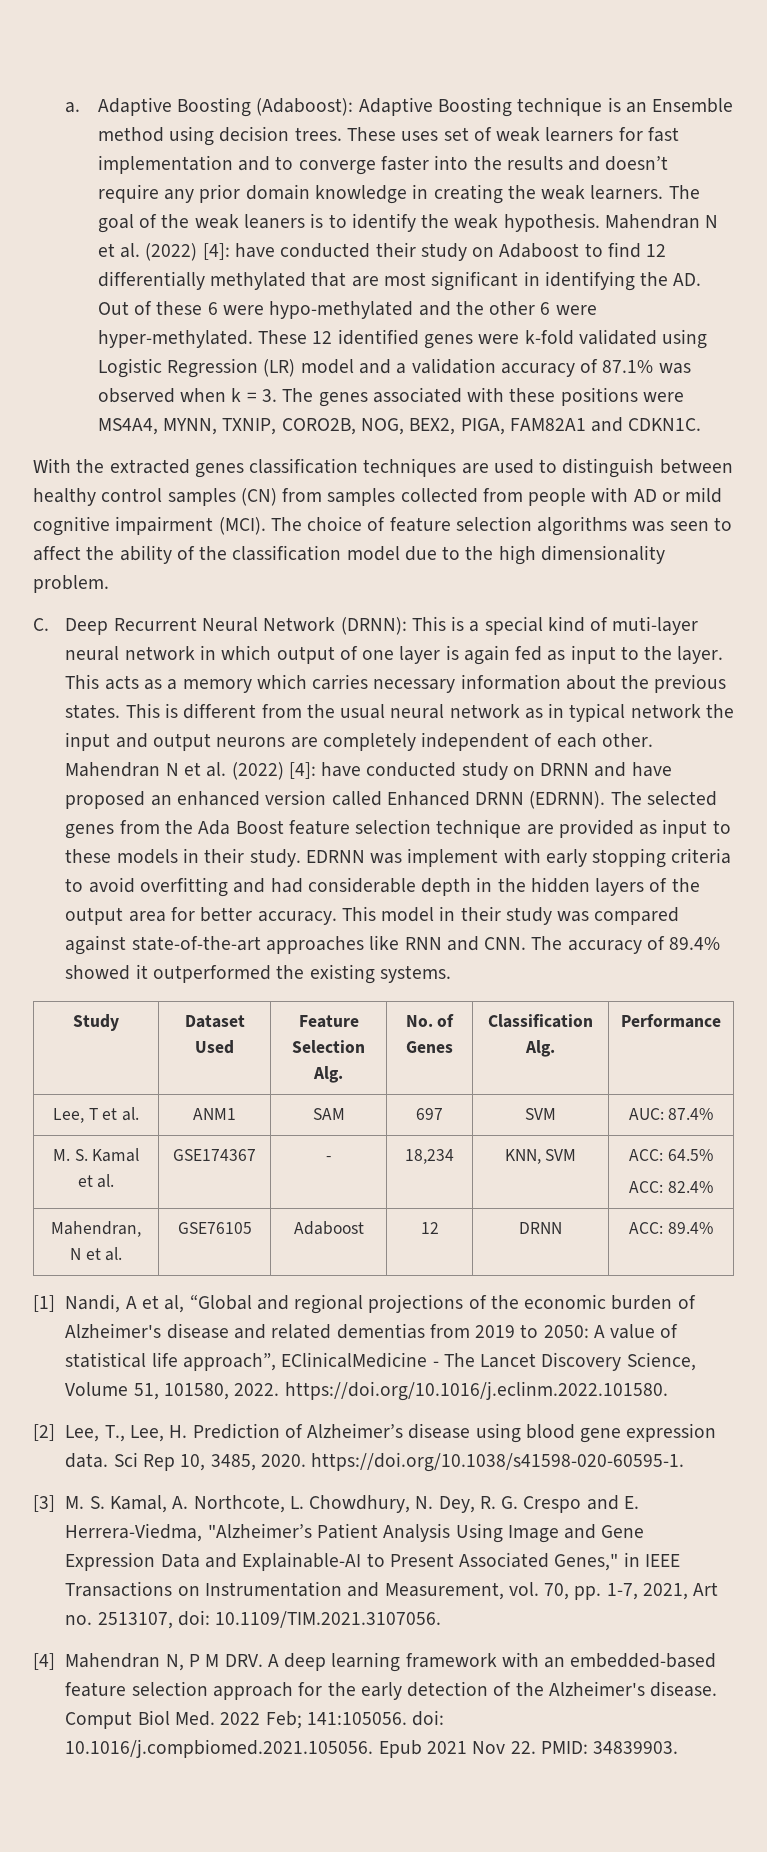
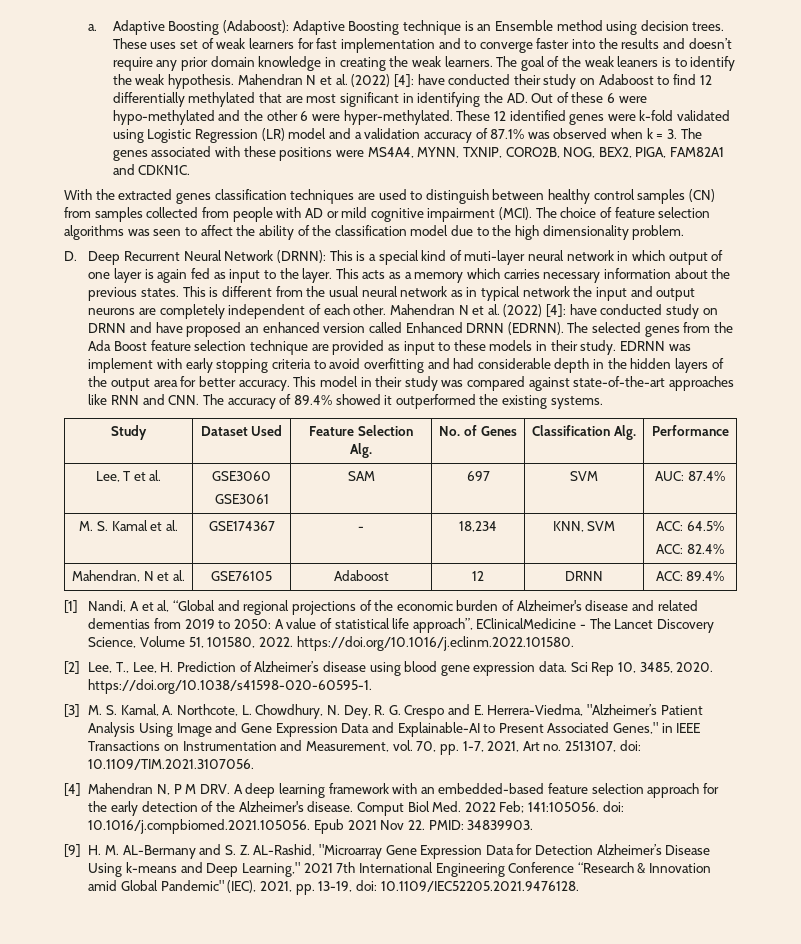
[33,618,49,631] C. -> [64,251,77,261] D.
[193,1108,236,1120] ANM1 -> [212,471,271,481] [214,494,269,504] GSE3060 // GSE3061
(679, 1747) none -> [64,844,711,859] [88,862,712,877] [88,880,579,895] // [9] H. M. AL-Bermany and S. Z. AL-Rashid, "Microarray Gene Expression Data for Detection Alzheimer’s Disease Using k-means and Deep Learning," 2021 7th International Engineering Conference “Research & Innovation amid Global Pandemic" (IEC), 2021, pp. 13-19, doi: 10.1109/IEC52205.2021.9476128.

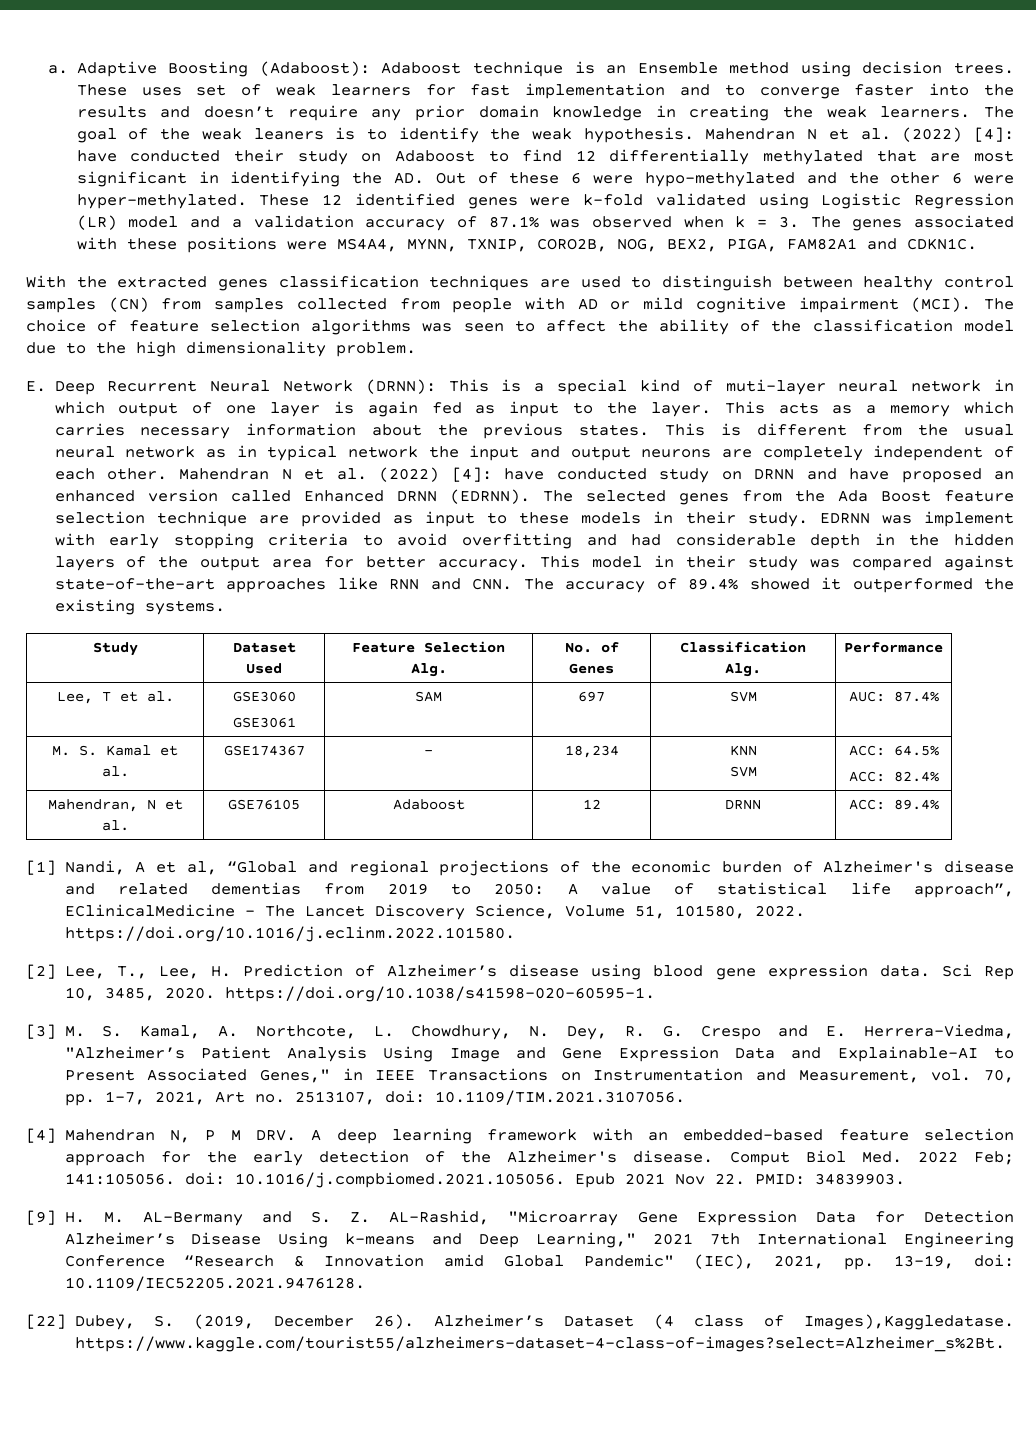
[292,20,400,35] Adaptive Boosting -> [381,62,462,74] Adaboost
[64,251,77,261] D. -> [26,381,46,392] E.
[552,521,584,532] KNN, -> [729,745,757,756] KNN //
(579, 886) none -> [26,1314,1015,1330] [74,1336,1005,1352] // [22] Dubey, S. (2019, December 26). Alzheimer’s Dataset (4 class of Images),Kaggledatase. https://www.kaggle.com/tourist55/alzheimers-dataset-4-class-of-images?select=Alzheimer_s%2Bt.

